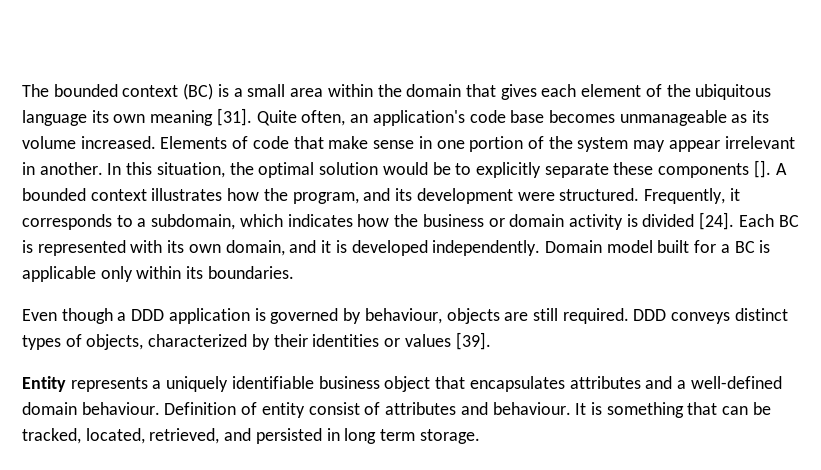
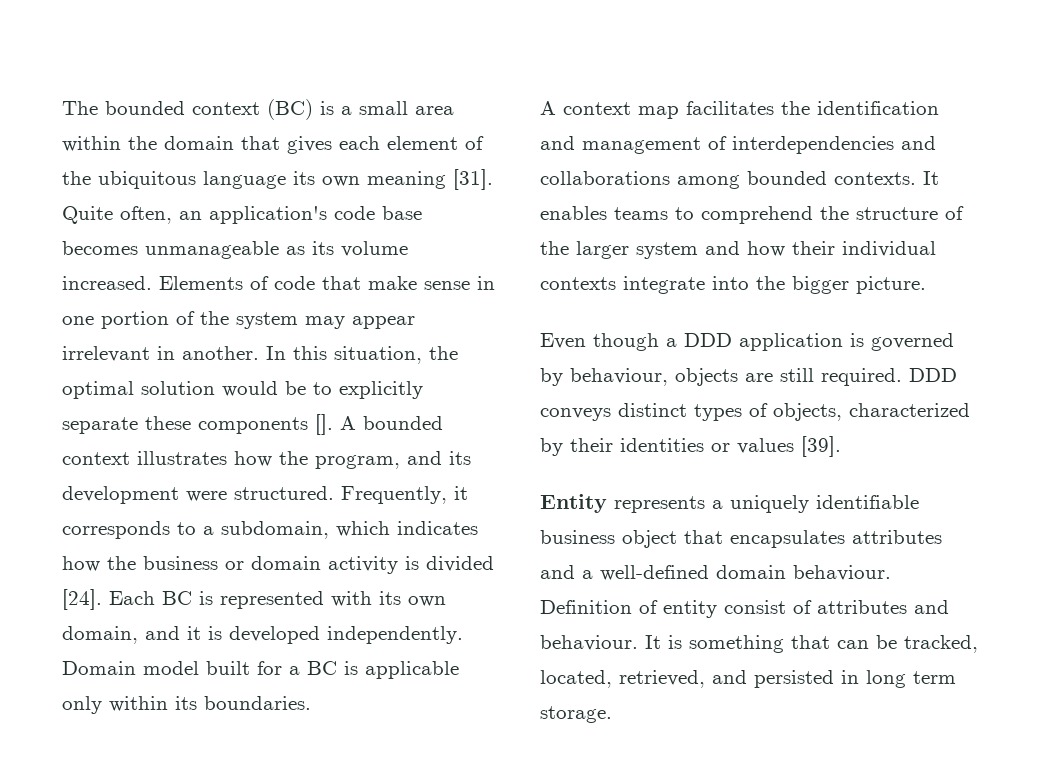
(294, 272) none -> [540,101,939,119] [540,136,936,154] [540,171,939,189] [540,206,964,224] [540,241,936,259] [540,276,926,294] // A context map facilitates the identification and management of interdependencies and collaborations among bounded contexts. It enables teams to comprehend the structure of the larger system and how their individual contexts integrate into the bigger picture.

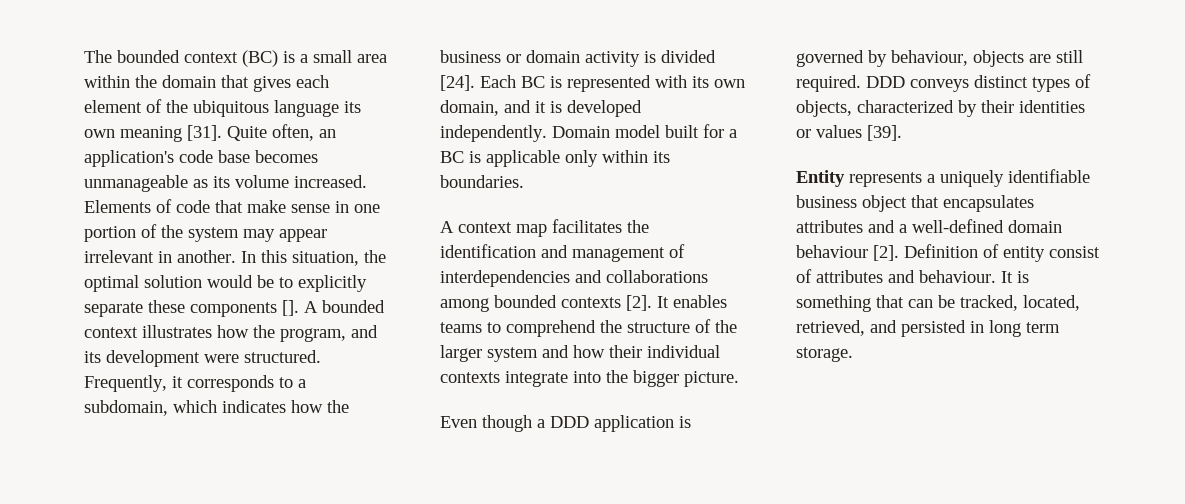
[834,172,916,185] contexts. -> [561,295,652,311] contexts [2].
[793,565,891,581] behaviour. -> [796,245,899,261] behaviour [2].

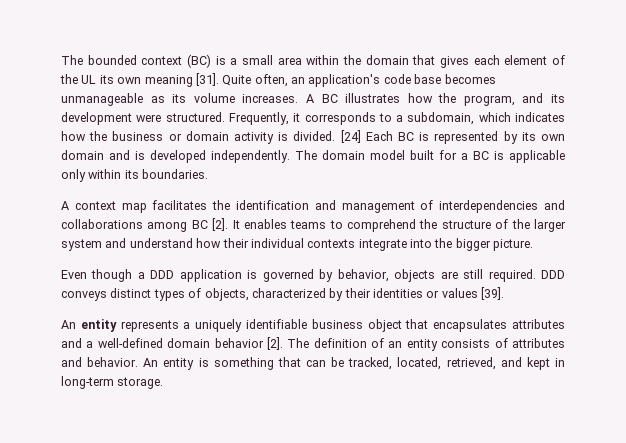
[193,100,339,117] ubiquitous language -> [81,75,97,84] UL
[294,175,367,188] [84,199,380,213] [84,224,327,242] [84,250,386,266] [84,275,367,292] [84,300,385,317] [84,327,138,338] increased. Elements of code that make sense in one portion of the system may appear irrelevant in another. In this situation, the optimal solution would be to explicitly separate these components []. A bounded context -> [242,94,338,103] increases. A BC
[661,50,716,63] [440,75,475,91] divided [24]. -> [293,130,361,143] divided. [24]
[655,75,745,88] [440,100,546,116] with its own domain, and it -> [503,131,565,144] [61,150,130,160] by its own domain and
[552,126,610,138] Domain -> [295,150,365,160] The domain
[494,295,621,308] bounded contexts -> [191,220,208,229] BC
(569, 351) none -> [129,238,193,248] understand
[891,50,968,66] behaviour, -> [337,269,389,282] behavior,
[796,170,845,187] Entity -> [61,319,117,332] An entity
[796,244,1100,262] [796,269,1013,283] behaviour [2]. Definition of entity consist of attributes and behaviour. It -> [214,337,565,351] [61,357,195,370] behavior [2]. The definition of an entity consists of attributes and behavior. An entity
[901,320,1060,337] persisted in long term -> [526,357,566,370] [61,376,114,389] kept in long-term

